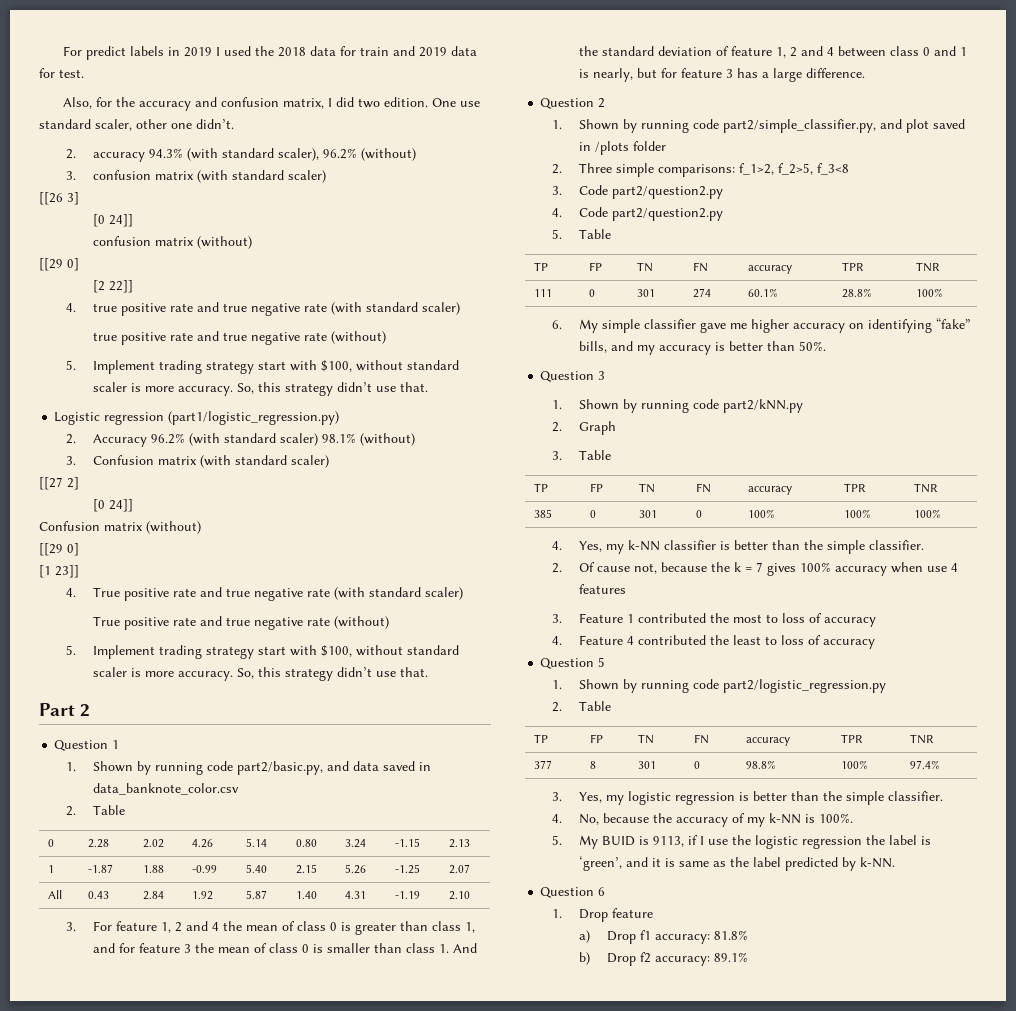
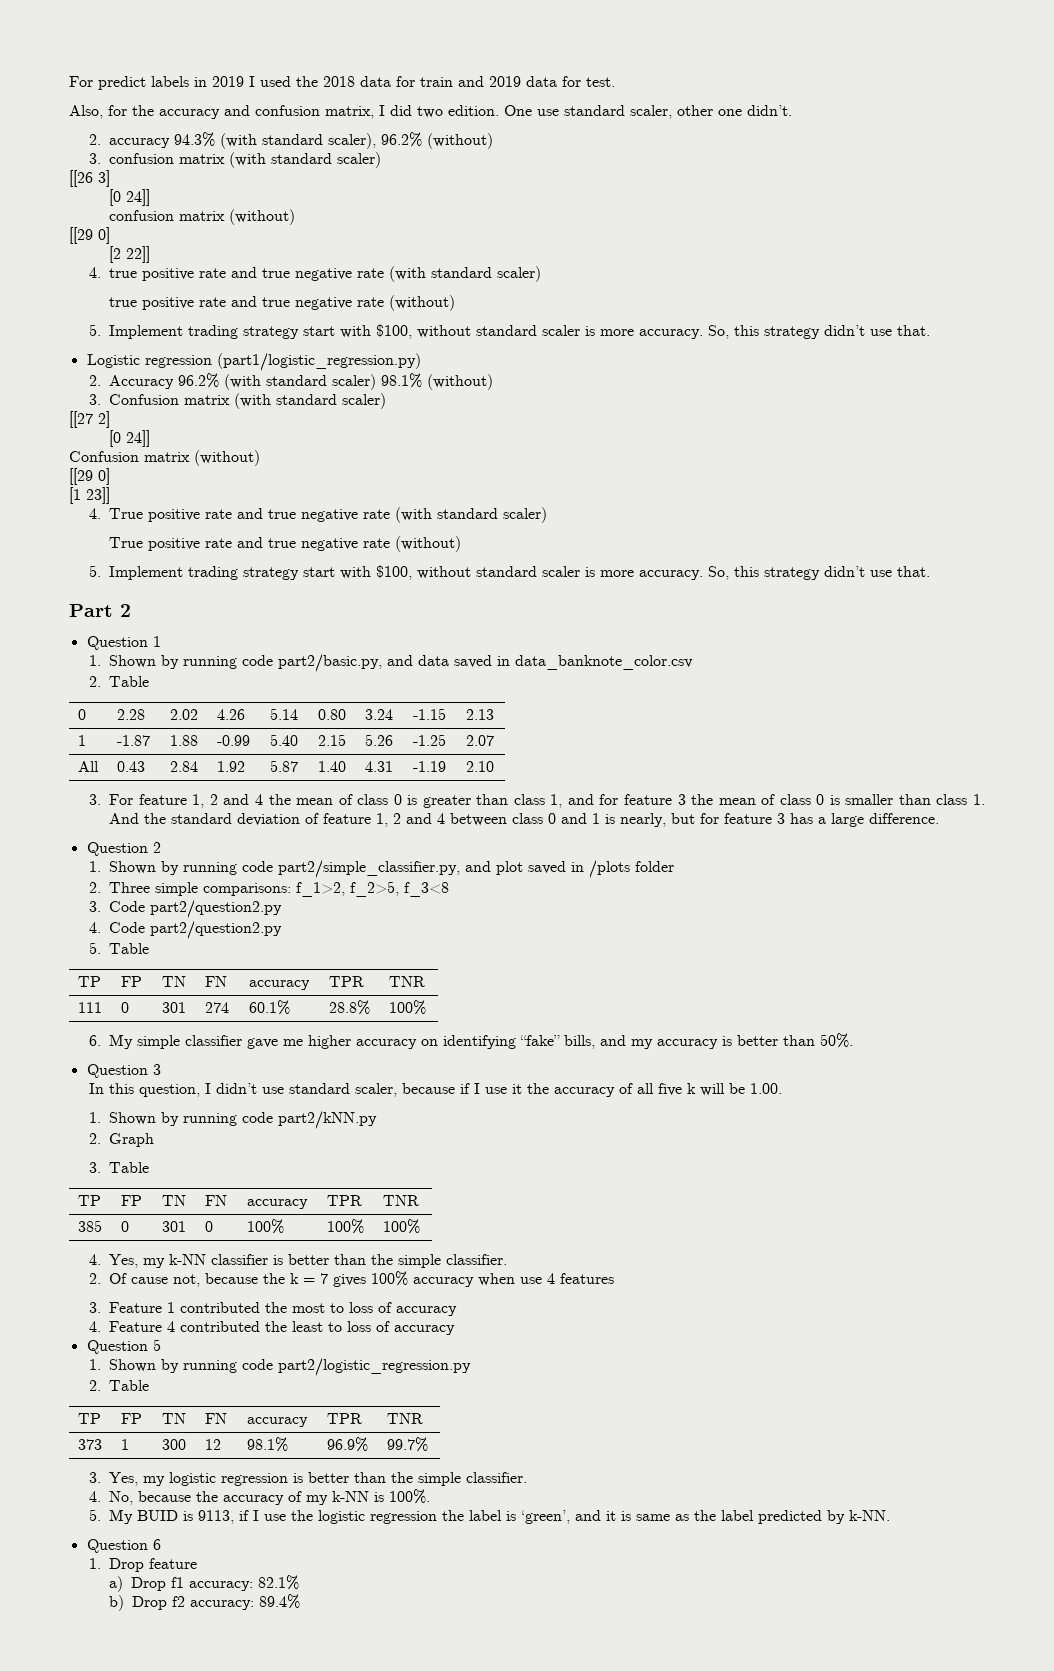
(606, 375) none -> [89,1083,783,1097] // In this question, I didn’t use standard scaler, because if I use it the accuracy of all five k will be 1.00.
[534,760,553,769] [590,761,597,769] [638,761,657,769] [694,761,701,769] [746,760,777,769] [841,760,869,769] [910,760,941,769] 377 | 8 | 301 | 0 | 98.8% | 100% | 97.4% -> [78,1439,103,1450] [121,1439,130,1450] [162,1439,187,1450] [205,1439,222,1450] [247,1437,289,1452] [327,1437,369,1452] [387,1437,429,1452] 373 | 1 | 300 | 12 | 98.1% | 96.9% | 99.7%
[713,930,748,940] 81.8% -> [258,1575,300,1590] 82.1%
[713,952,748,962] 89.1% -> [259,1594,301,1609] 89.4%

